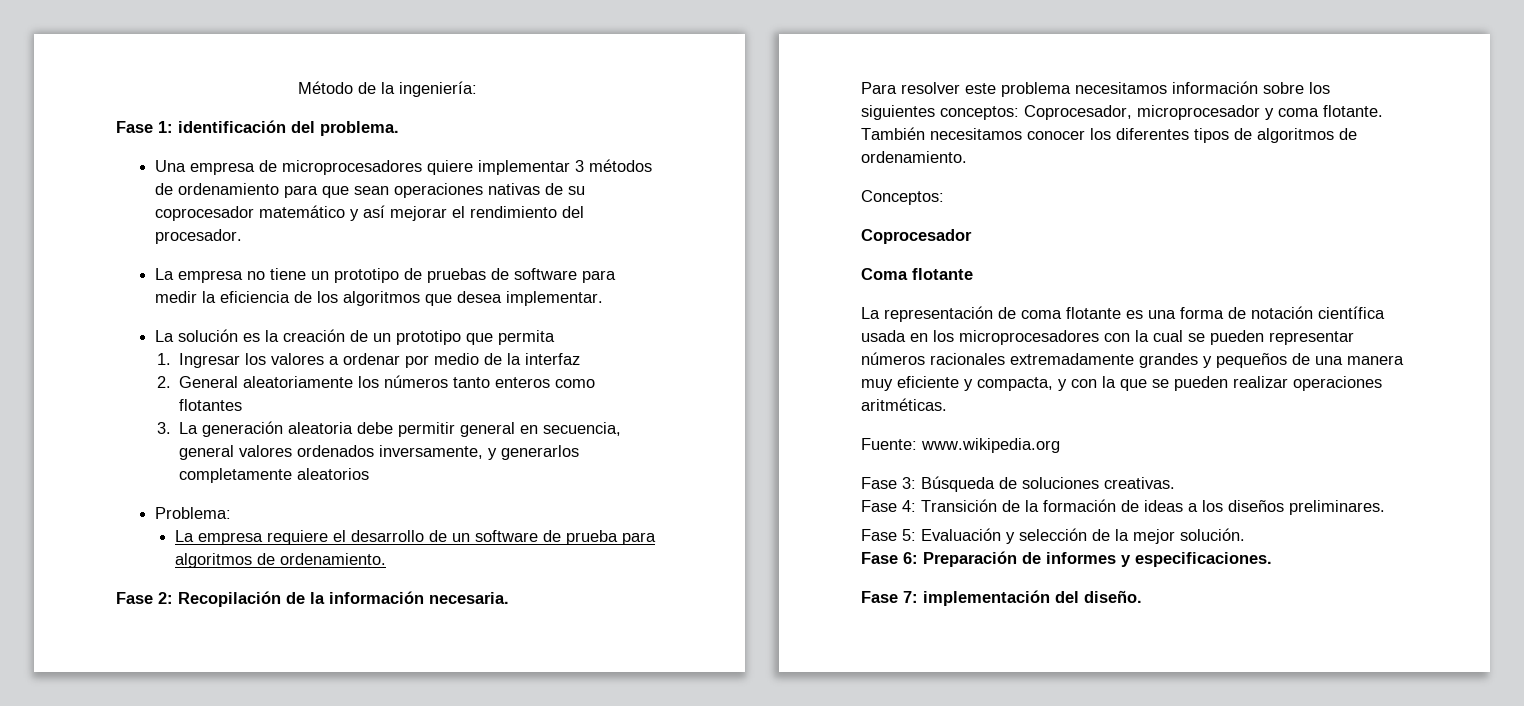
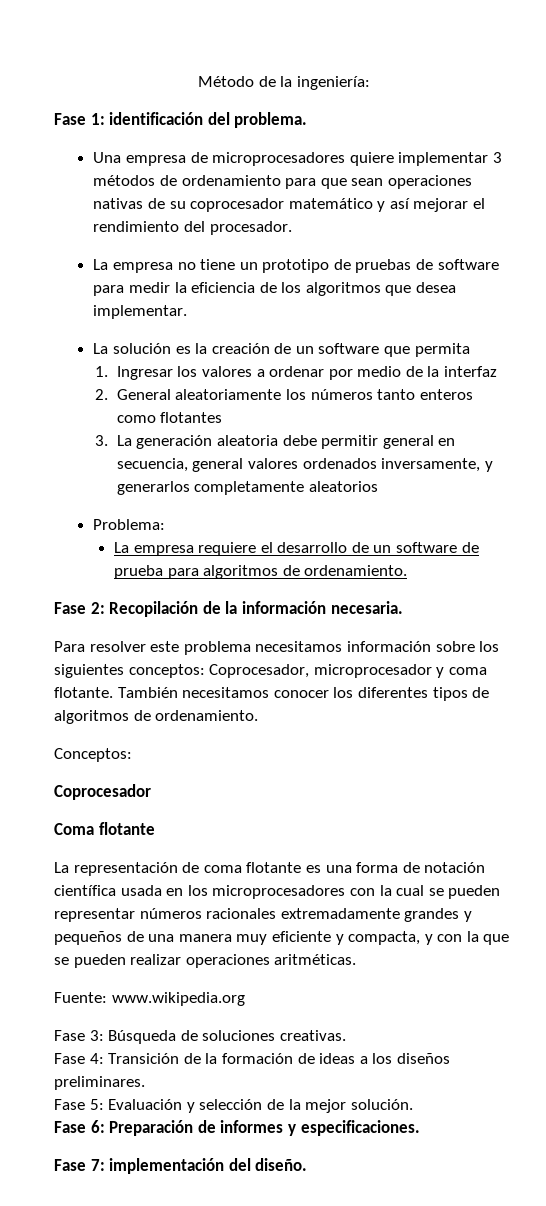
[395,330,461,345] prototipo -> [318,343,380,354] software

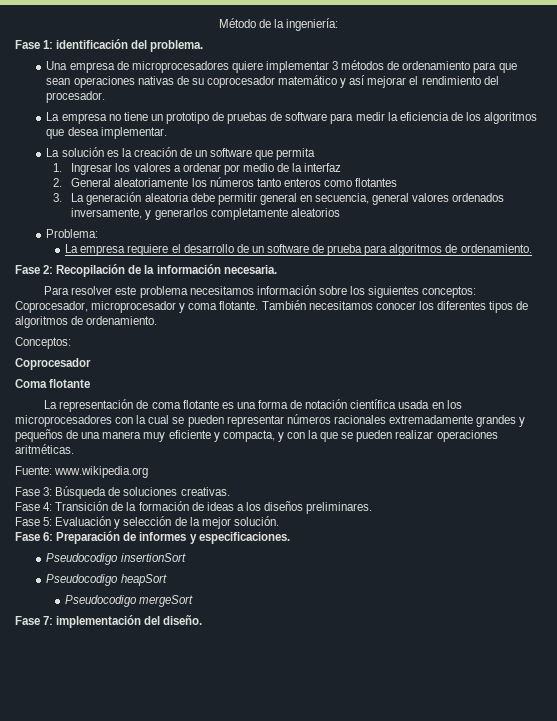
(420, 1128) none -> [46,553,186,565] [46,574,167,586] [65,595,194,607] // Pseudocodigo insertionSort // Pseudocodigo heapSort // Pseudocodigo mergeSort

